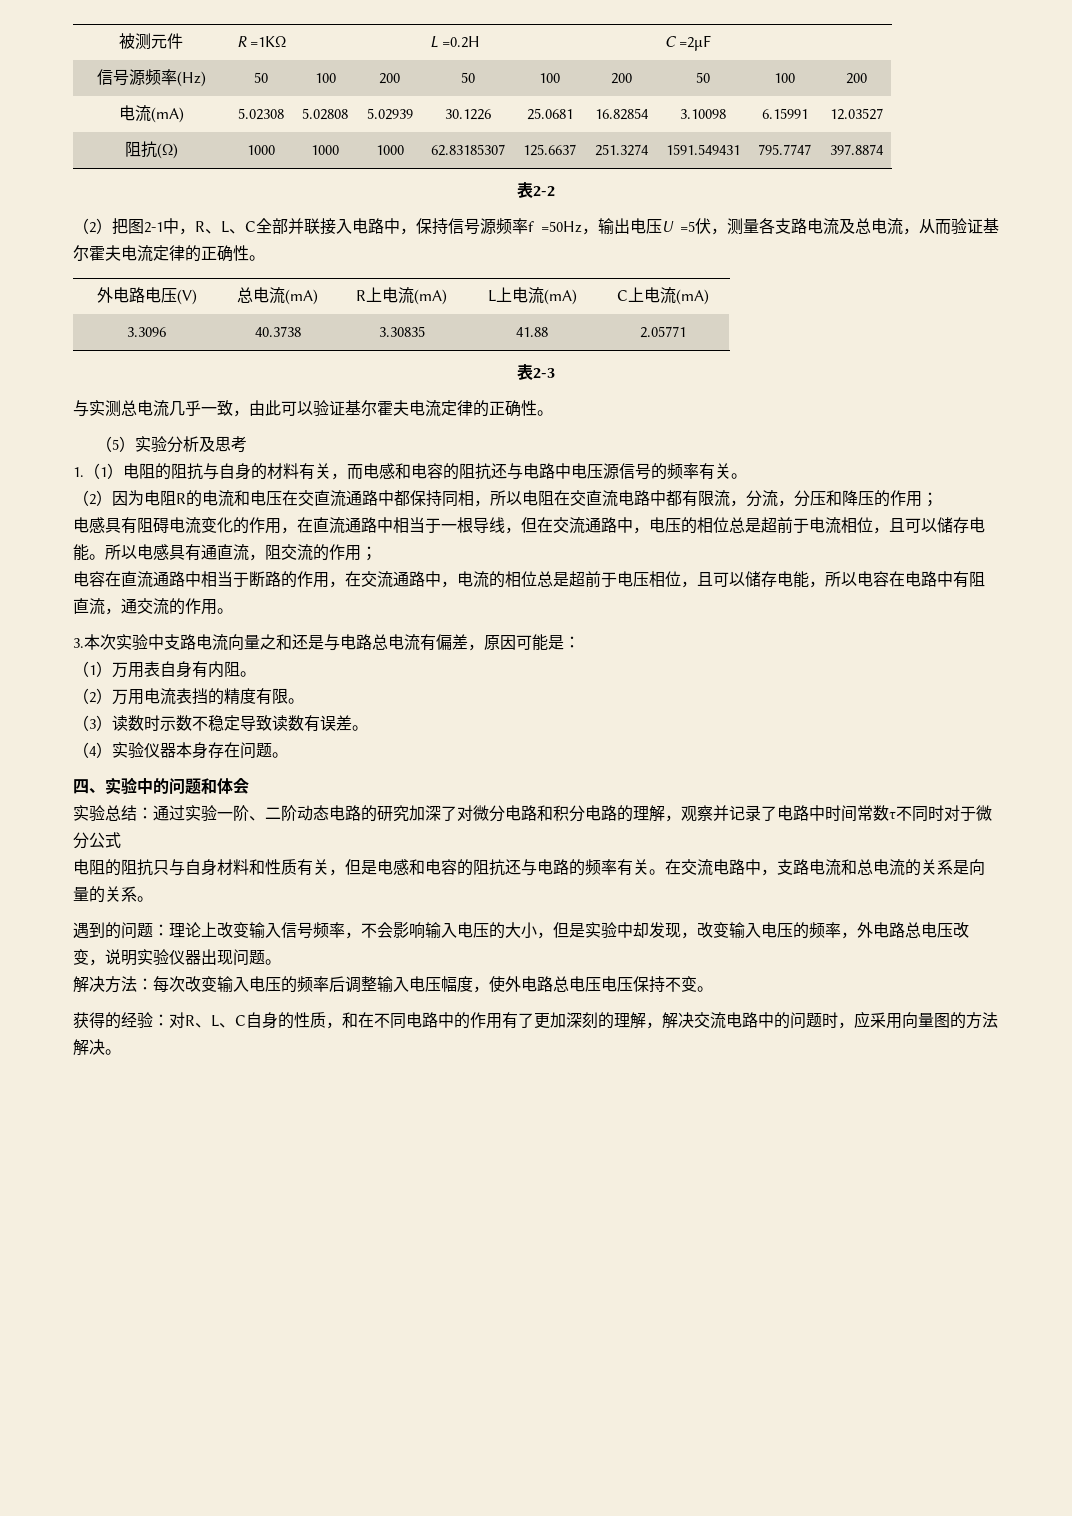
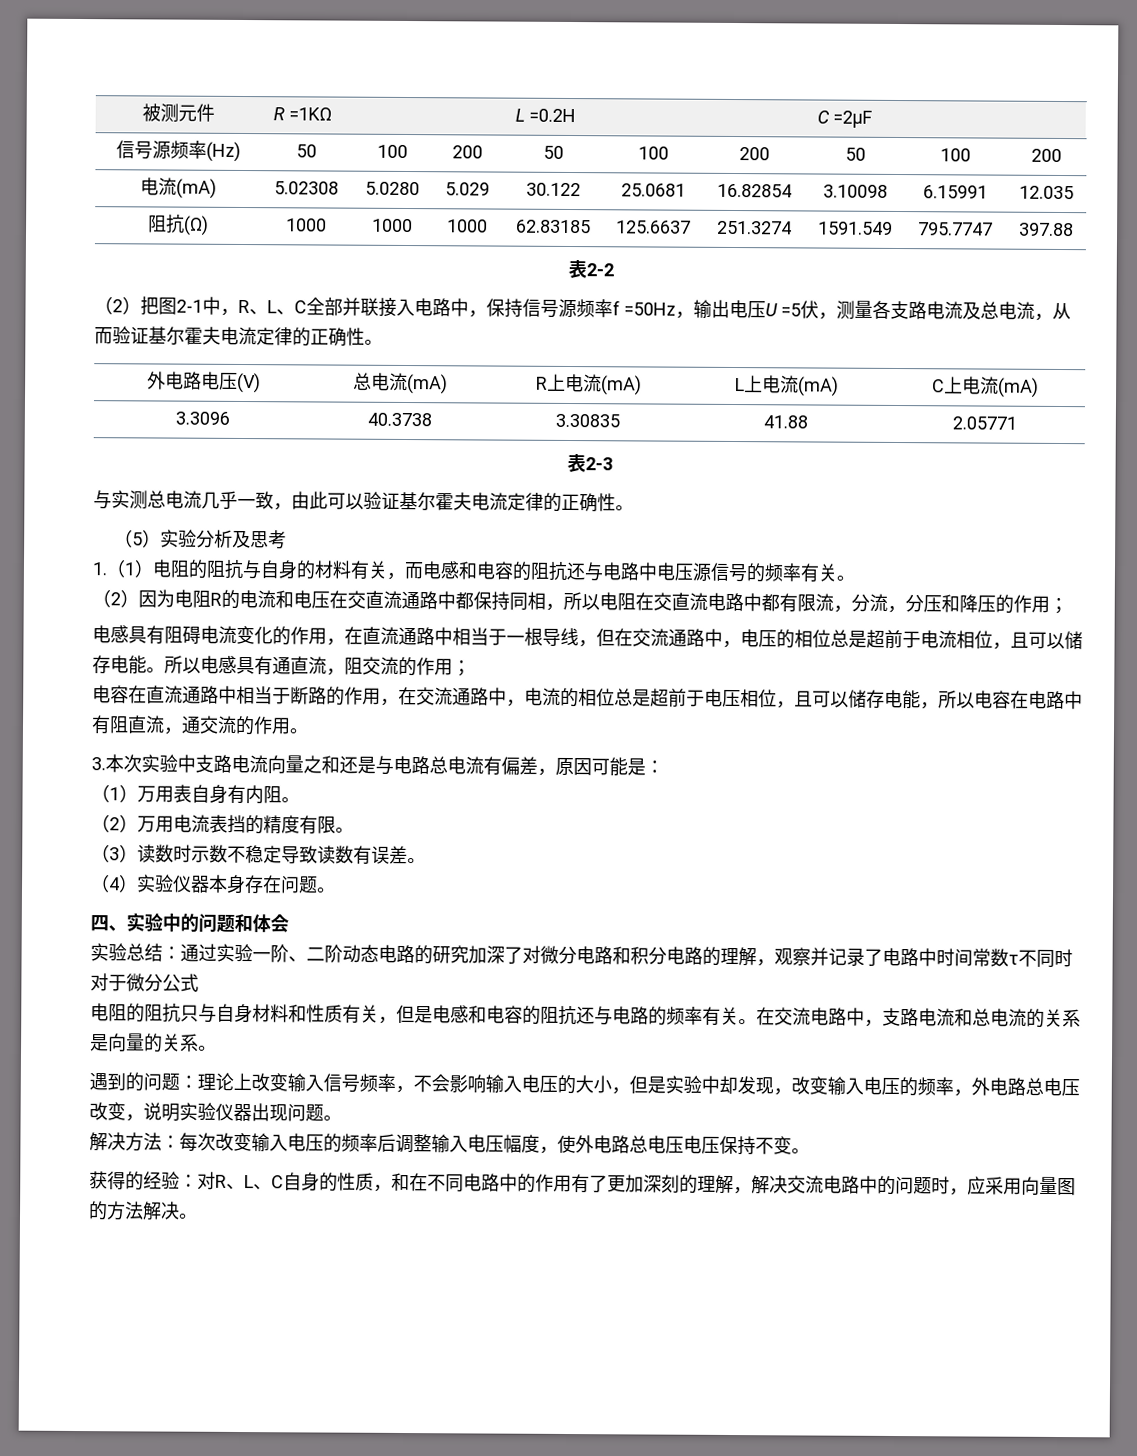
[302,108,348,120] [366,108,413,120] [444,109,491,120] 5.02808 | 5.02939 | 30.1226 -> [364,181,420,196] [445,182,490,196] [525,182,581,197] 5.0280 | 5.029 | 30.122
[829,108,883,120] 12.03527 -> [1018,185,1074,200] 12.035
[430,144,505,156] 62.83185307 -> [515,219,591,234] 62.83185
[665,144,740,155] 1591.549431 -> [817,221,893,235] 1591.549
[829,144,884,155] 397.8874 -> [1018,222,1074,237] 397.88

